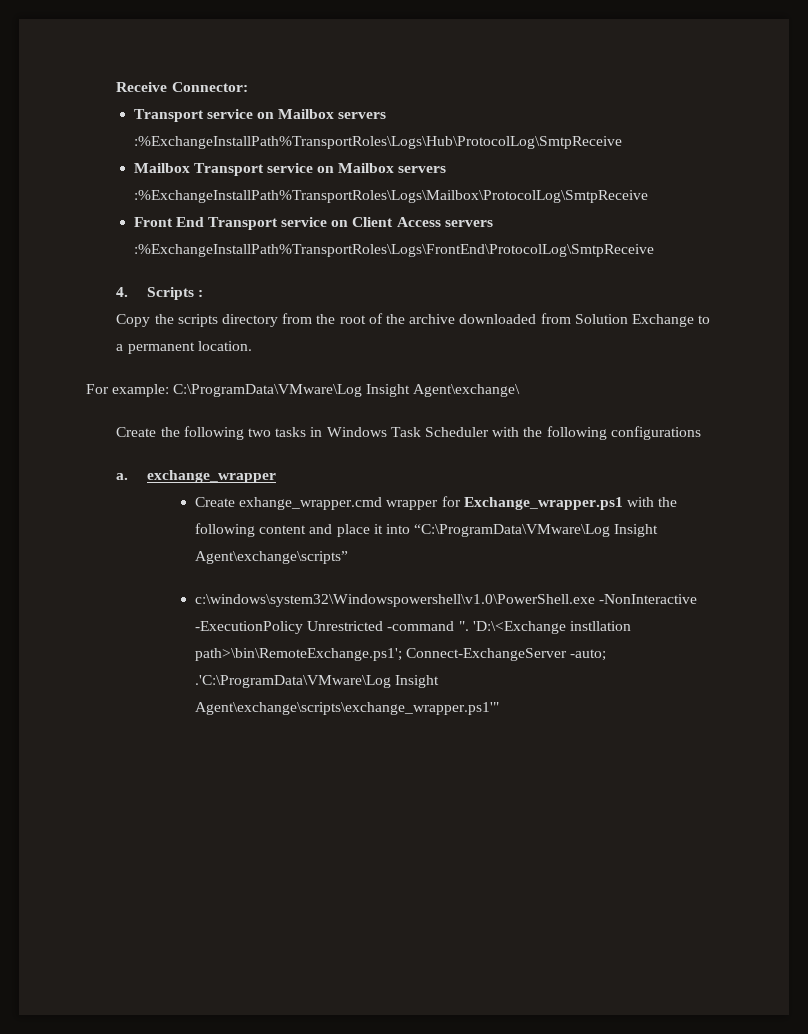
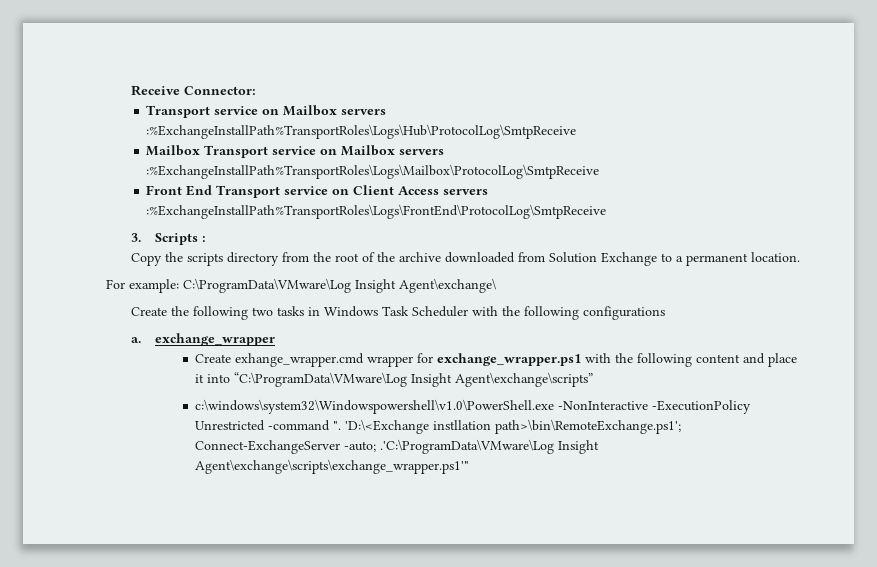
[116,287,129,297] 4. -> [130,233,141,242] 3.
[463,497,623,510] Exchange_wrapper.ps1 -> [437,353,582,366] exchange_wrapper.ps1

